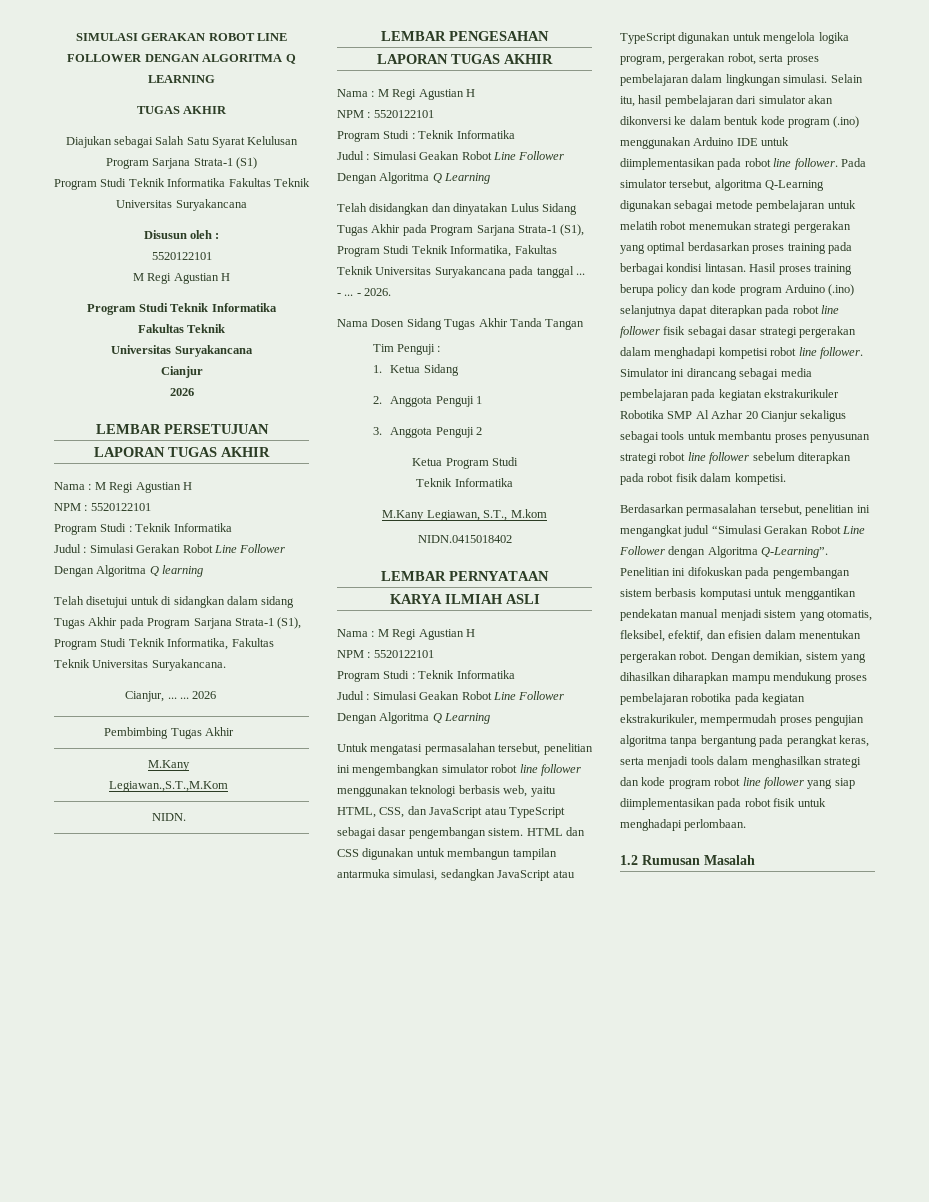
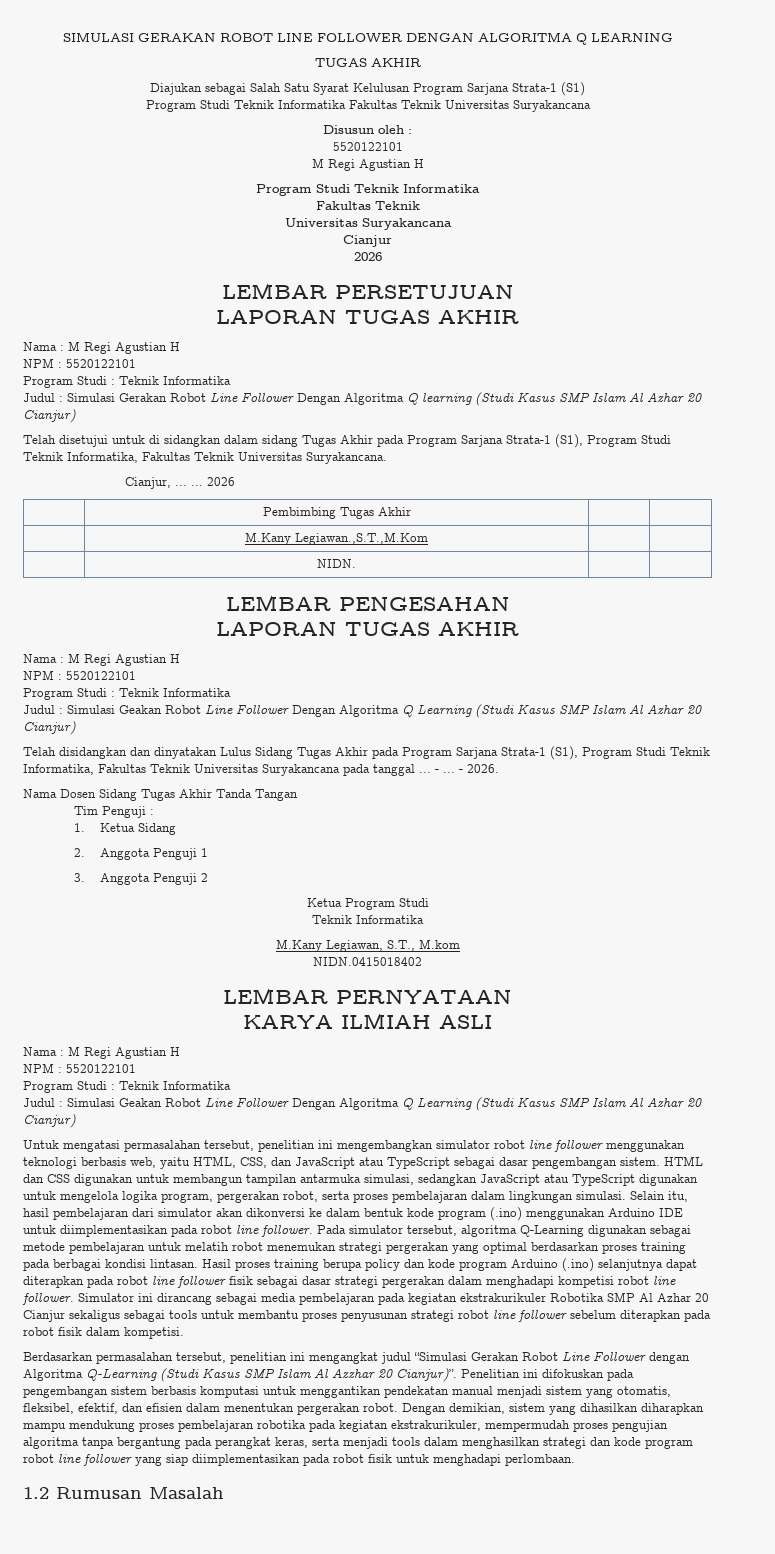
(204, 571) none -> [475,392,702,406] [23,409,76,423] (Studi Kasus SMP Islam Al Azhar 20 Cianjur)
(491, 178) none -> [475,704,702,718] [23,721,76,735] (Studi Kasus SMP Islam Al Azhar 20 Cianjur)
(491, 718) none -> [475,1097,702,1111] [23,1114,76,1128] (Studi Kasus SMP Islam Al Azhar 20 Cianjur)
[761,547,829,558] Q-Learning”. -> [86,1368,457,1382] Q-Learning (Studi Kasus SMP Islam Al Azzhar 20 Cianjur)”.

